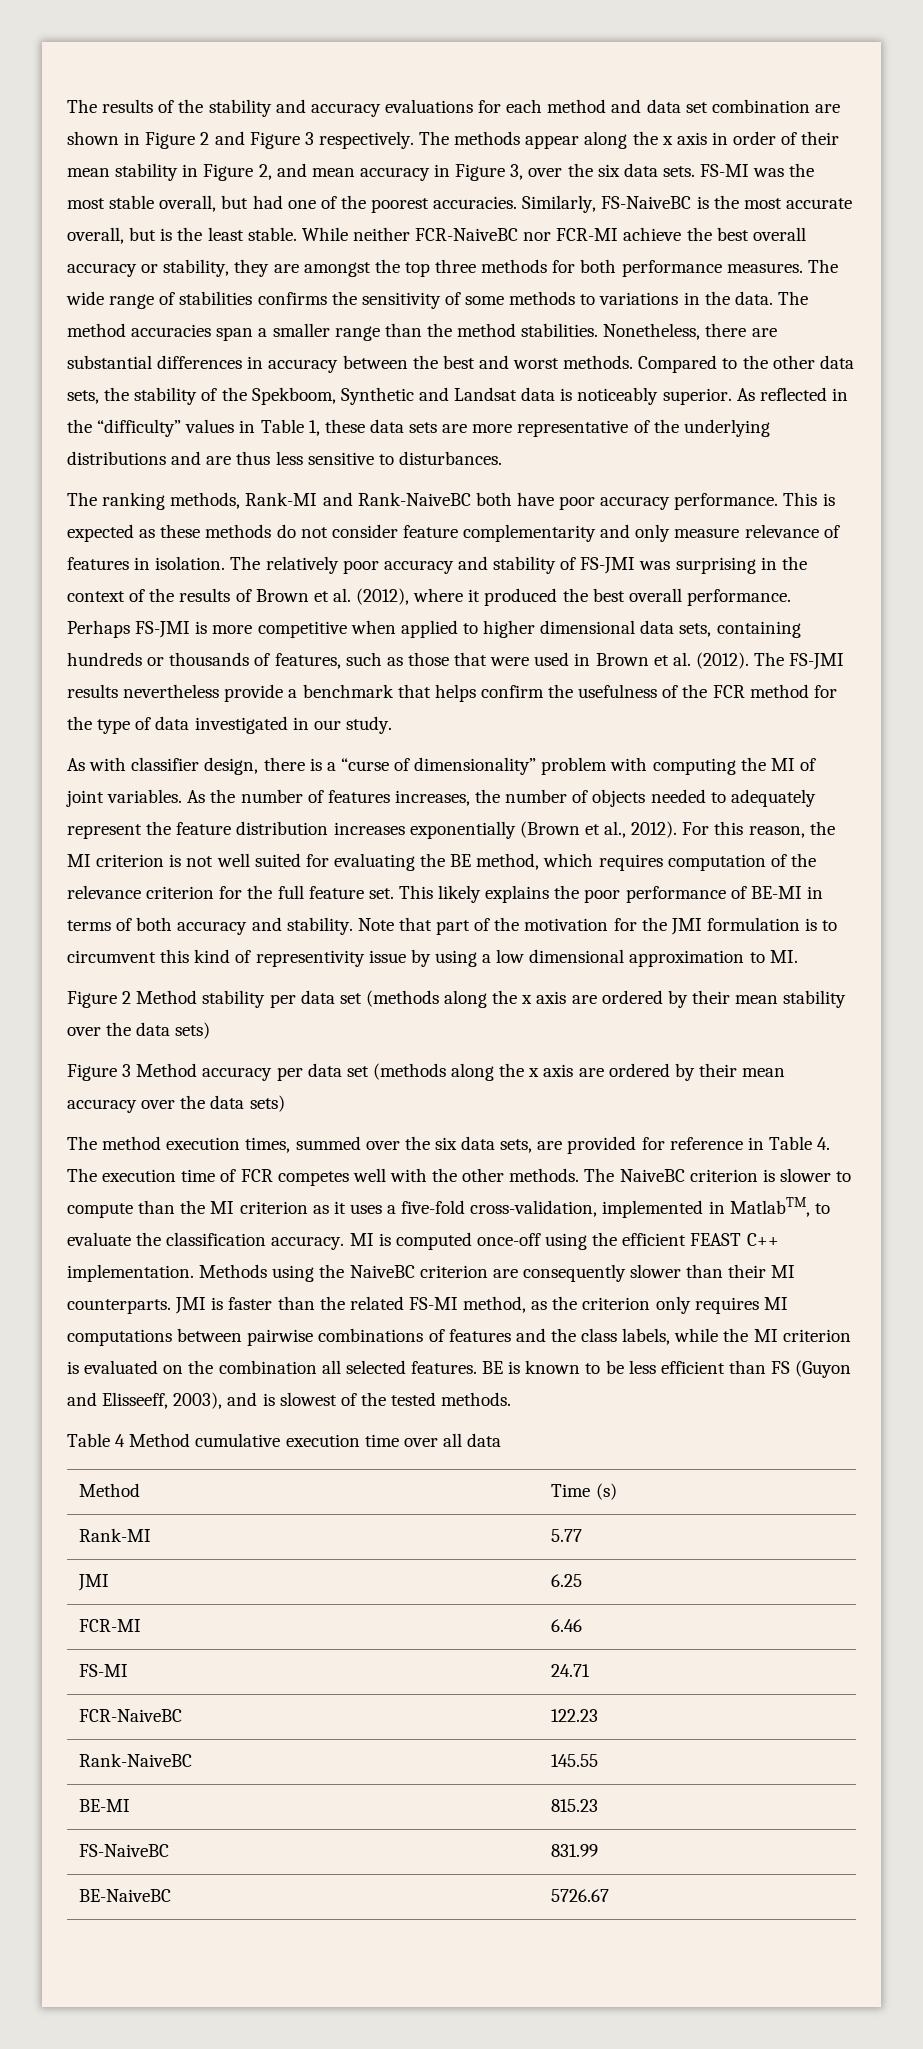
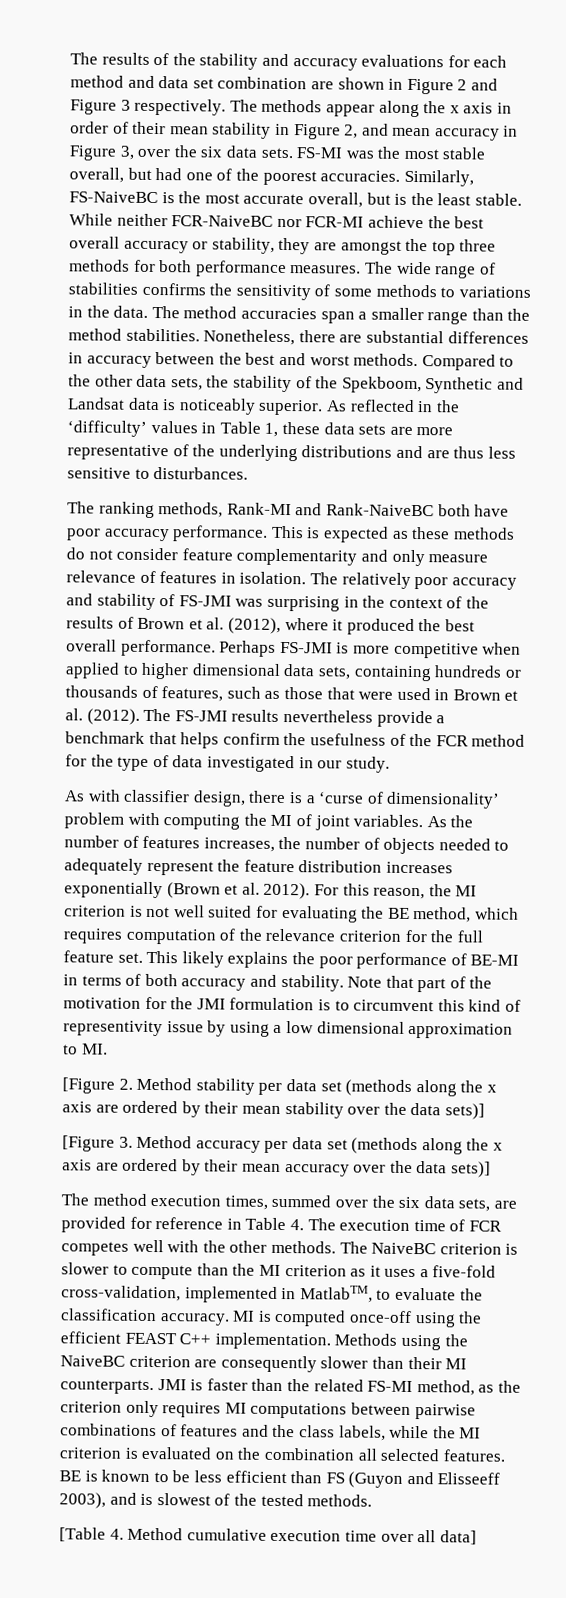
[97,419,182,437] “difficulty” -> [67,420,147,437] ‘difficulty’
[340,757,537,775] “curse of dimensionality” -> [318,791,501,809] ‘curse of dimensionality’
[604,821,627,838] al., -> [241,882,260,895] al.
[67,991,132,1008] Figure 2 -> [62,1077,133,1094] [Figure 2.
[175,1022,211,1039] [67,1064,132,1081] sets) // Figure 3 -> [444,1103,485,1120] [62,1135,133,1152] sets)] // [Figure 3.
[249,1095,285,1112] sets) -> [450,1161,491,1178] sets)]
[102,1392,169,1409] Elisseeff, -> [437,1472,501,1485] Elisseeff
[67,1433,126,1447] Table 4 -> [59,1527,124,1542] [Table 4.
[467,1433,502,1447] [79,1483,141,1497] [551,1483,617,1500] [79,1528,152,1542] [551,1529,583,1542] [78,1574,110,1591] [551,1574,583,1587] [79,1619,142,1632] [551,1619,583,1632] [79,1664,129,1677] [551,1664,591,1677] [79,1709,183,1722] [551,1709,599,1722] [79,1753,193,1767] [551,1754,599,1767] [79,1799,131,1812] [551,1799,599,1812] [79,1844,170,1857] [551,1844,599,1857] [79,1889,172,1902] [551,1889,610,1902] data // Method | Time (s) // Rank-MI | 5.77 // JMI | 6.25 // FCR-MI | 6.46 // FS-MI | 24.71 // FCR-NaiveBC | 122.23 // Rank-NaiveBC | 145.55 // BE-MI | 815.23 // FS-NaiveBC | 831.99 // BE-NaiveBC | 5726.67 -> [439,1530,477,1545] data]

